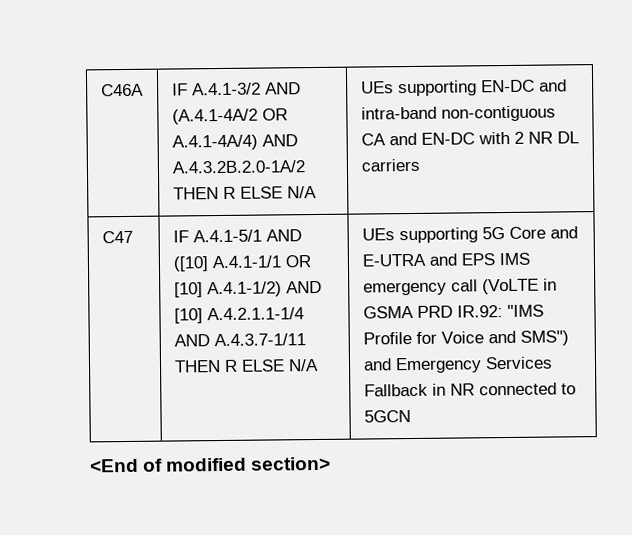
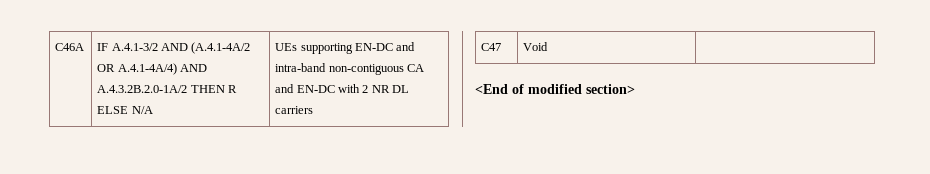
[172,229,302,243] [172,255,311,272] [173,280,322,298] [173,307,304,324] [173,333,306,347] [173,358,319,373] [361,226,578,244] [361,252,530,267] [362,278,557,296] [362,304,544,319] [362,330,569,346] [362,356,553,374] [363,382,576,397] [363,410,411,423] IF A.4.1-5/1 AND ([10] A.4.1-1/1 OR [10] A.4.1-1/2) AND [10] A.4.2.1.1-1/4 AND A.4.3.7-1/11 THEN R ELSE N/A | UEs supporting 5G Core and E-UTRA and EPS IMS emergency call (VoLTE in GSMA PRD IR.92: "IMS Profile for Voice and SMS") and Emergency Services Fallback in NR connected to 5GCN -> [523,42,549,51] Void |

